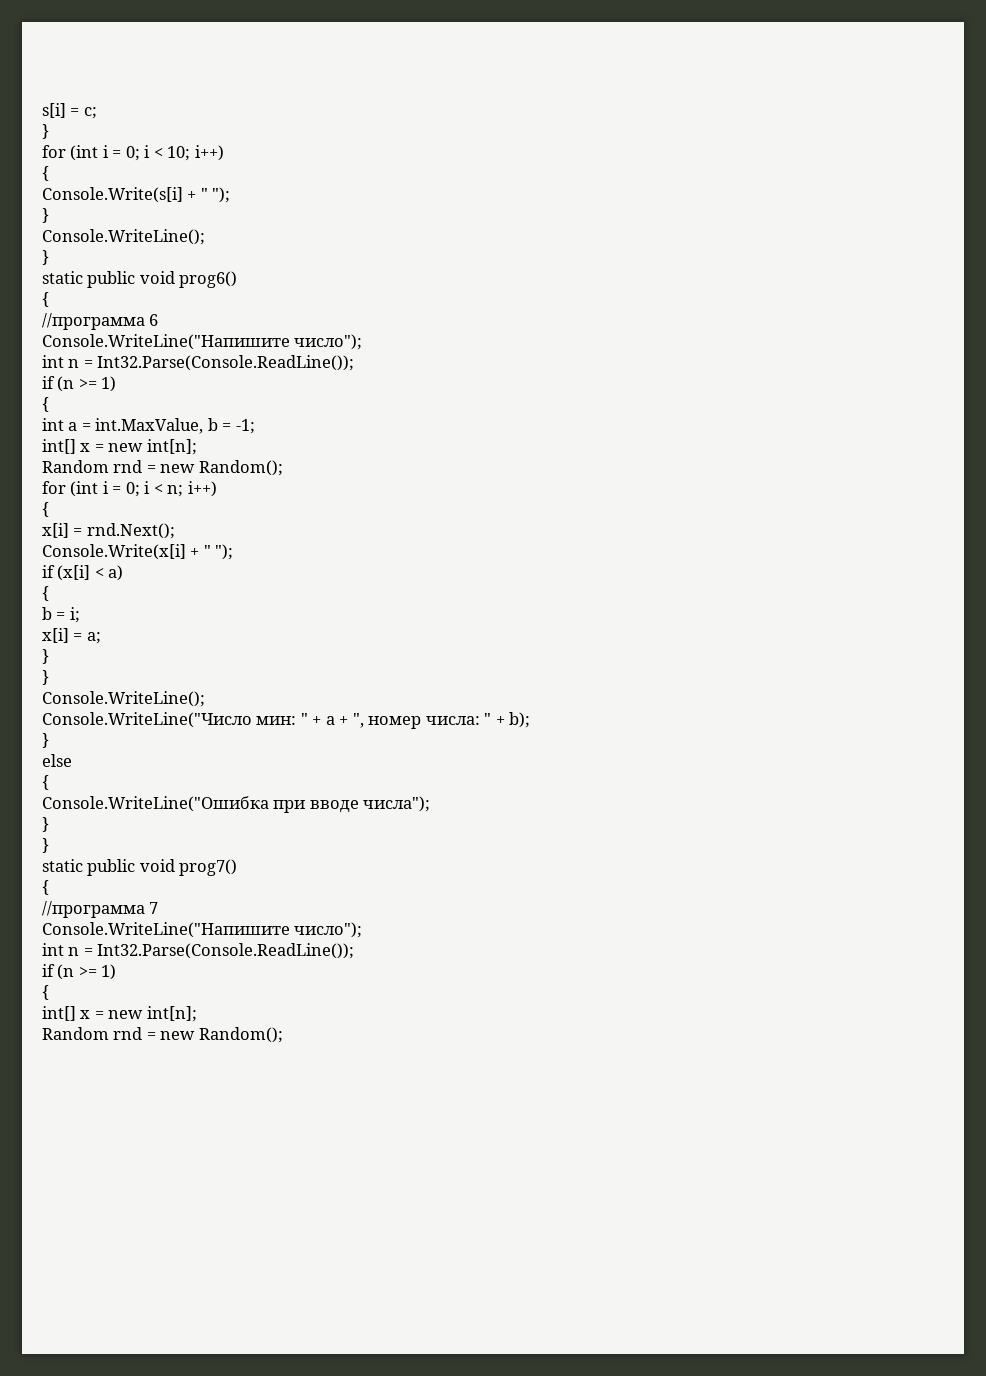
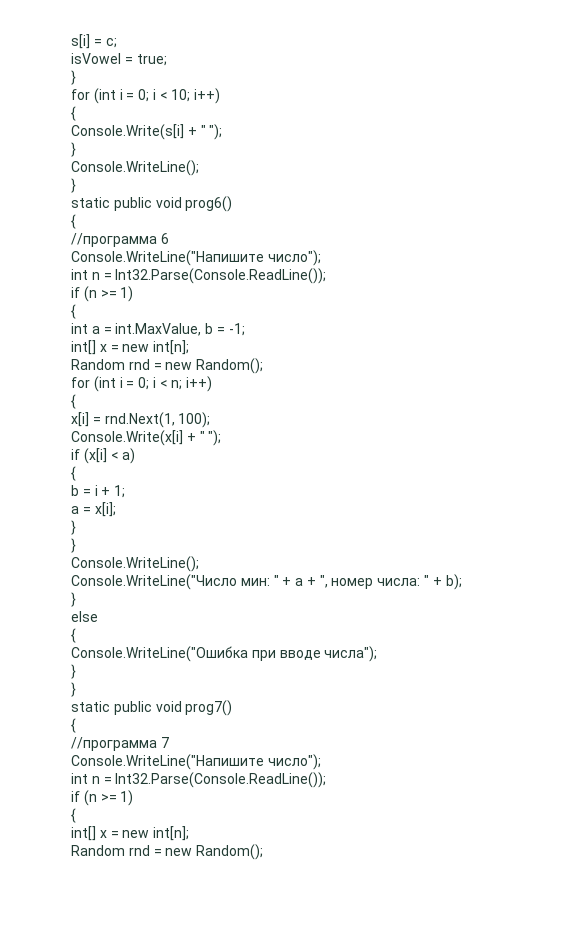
(97, 113) none -> [71,53,167,66] // isVowel = true;
[86,523,175,539] rnd.Next(); -> [104,412,211,428] rnd.Next(1, 100);
[69,607,80,623] [42,628,101,644] i; // x[i] = a; -> [94,485,126,498] [71,502,116,517] i + 1; // a = x[i];

